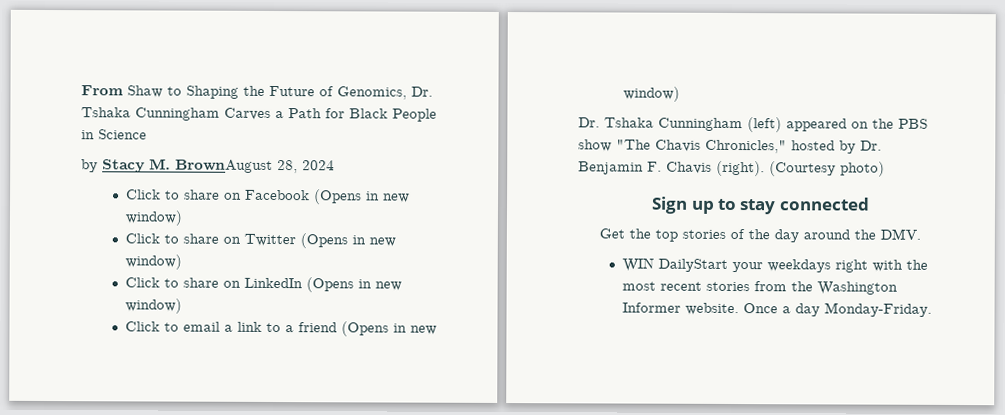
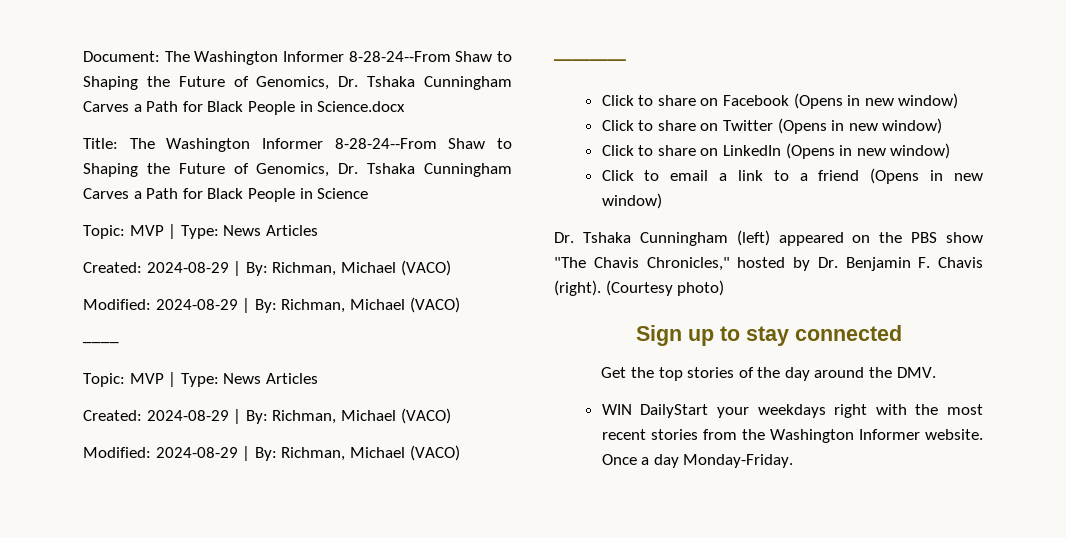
[81,85,124,96] From -> [83,51,512,65] [83,76,512,90] [83,101,406,115] [83,138,437,152] Document: The Washington Informer 8-28-24--From Shaw to Shaping the Future of Genomics, Dr. Tshaka Cunningham Carves a Path for Black People in Science.docx // Title: The Washington Informer 8-28-24--From
[81,158,335,174] by Stacy M. BrownAugust 28, 2024 -> [83,224,318,239] [83,260,451,276] [83,297,460,313] [82,342,119,347] [83,372,318,387] [83,408,451,424] [83,445,460,461] [553,59,626,68] Topic: MVP | Type: News Articles // Created: 2024-08-29 | By: Richman, Michael (VACO) // Modified: 2024-08-29 | By: Richman, Michael (VACO) // ──── // Topic: MVP | Type: News Articles // Created: 2024-08-29 | By: Richman, Michael (VACO) // Modified: 2024-08-29 | By: Richman, Michael (VACO) // ────

